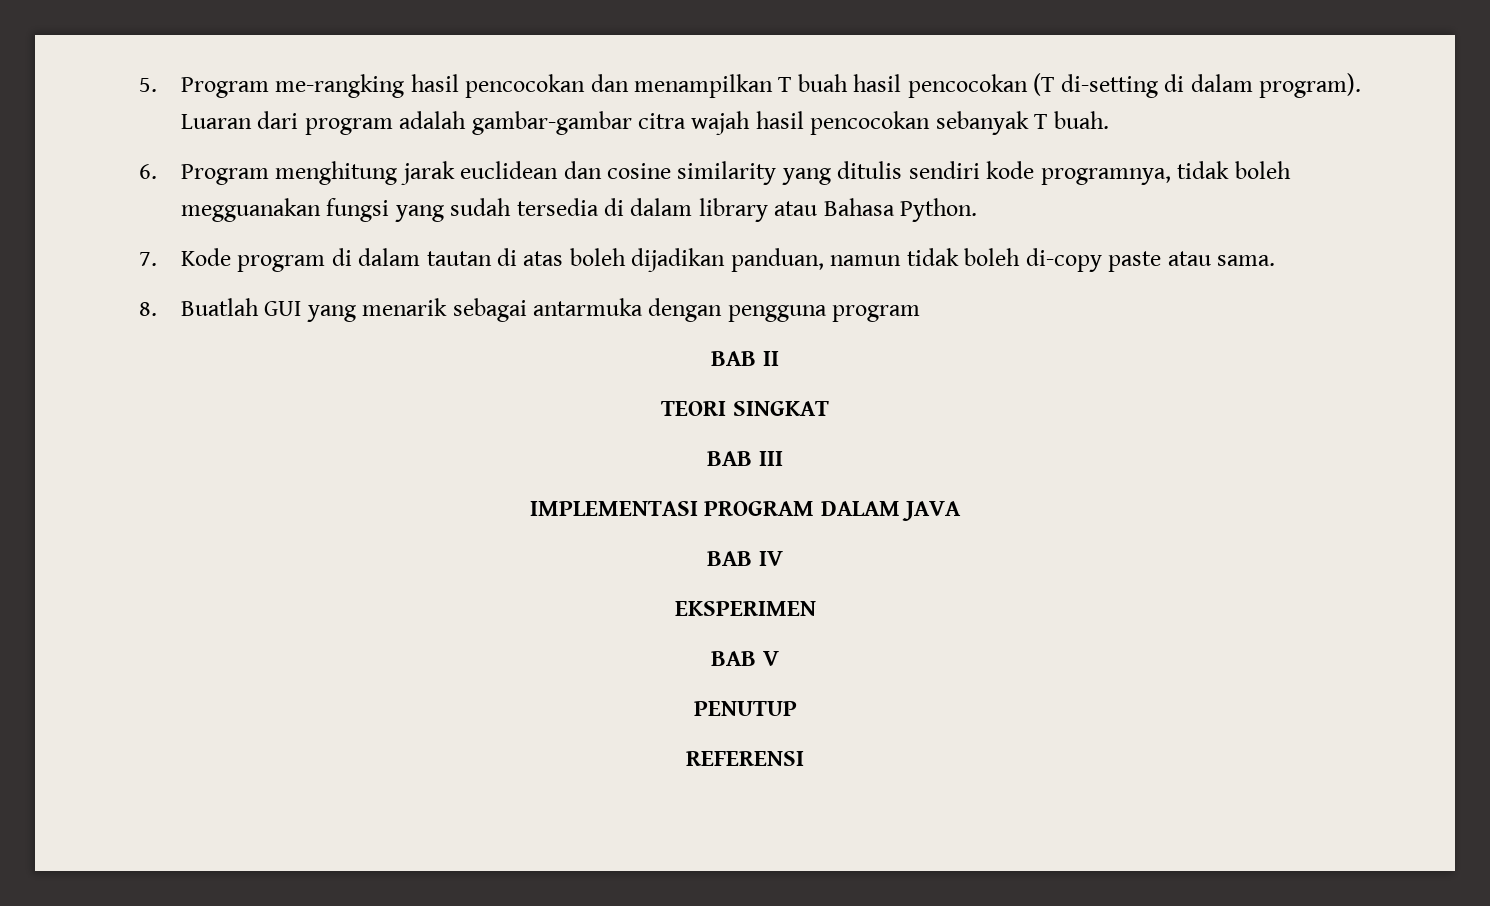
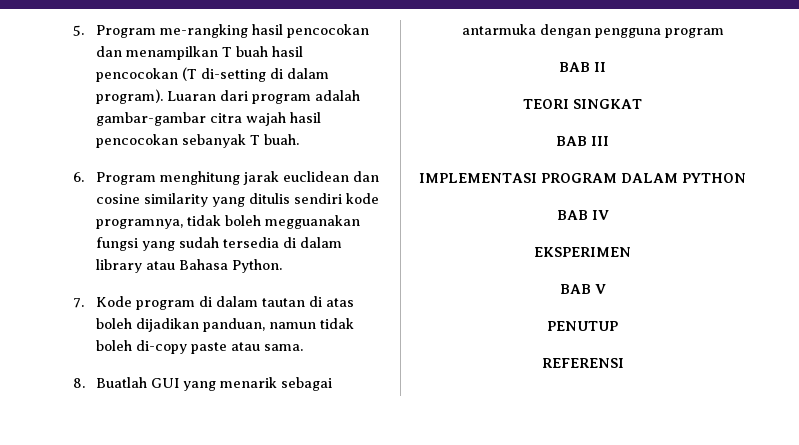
[902,501,962,521] JAVA -> [682,173,746,183] PYTHON

